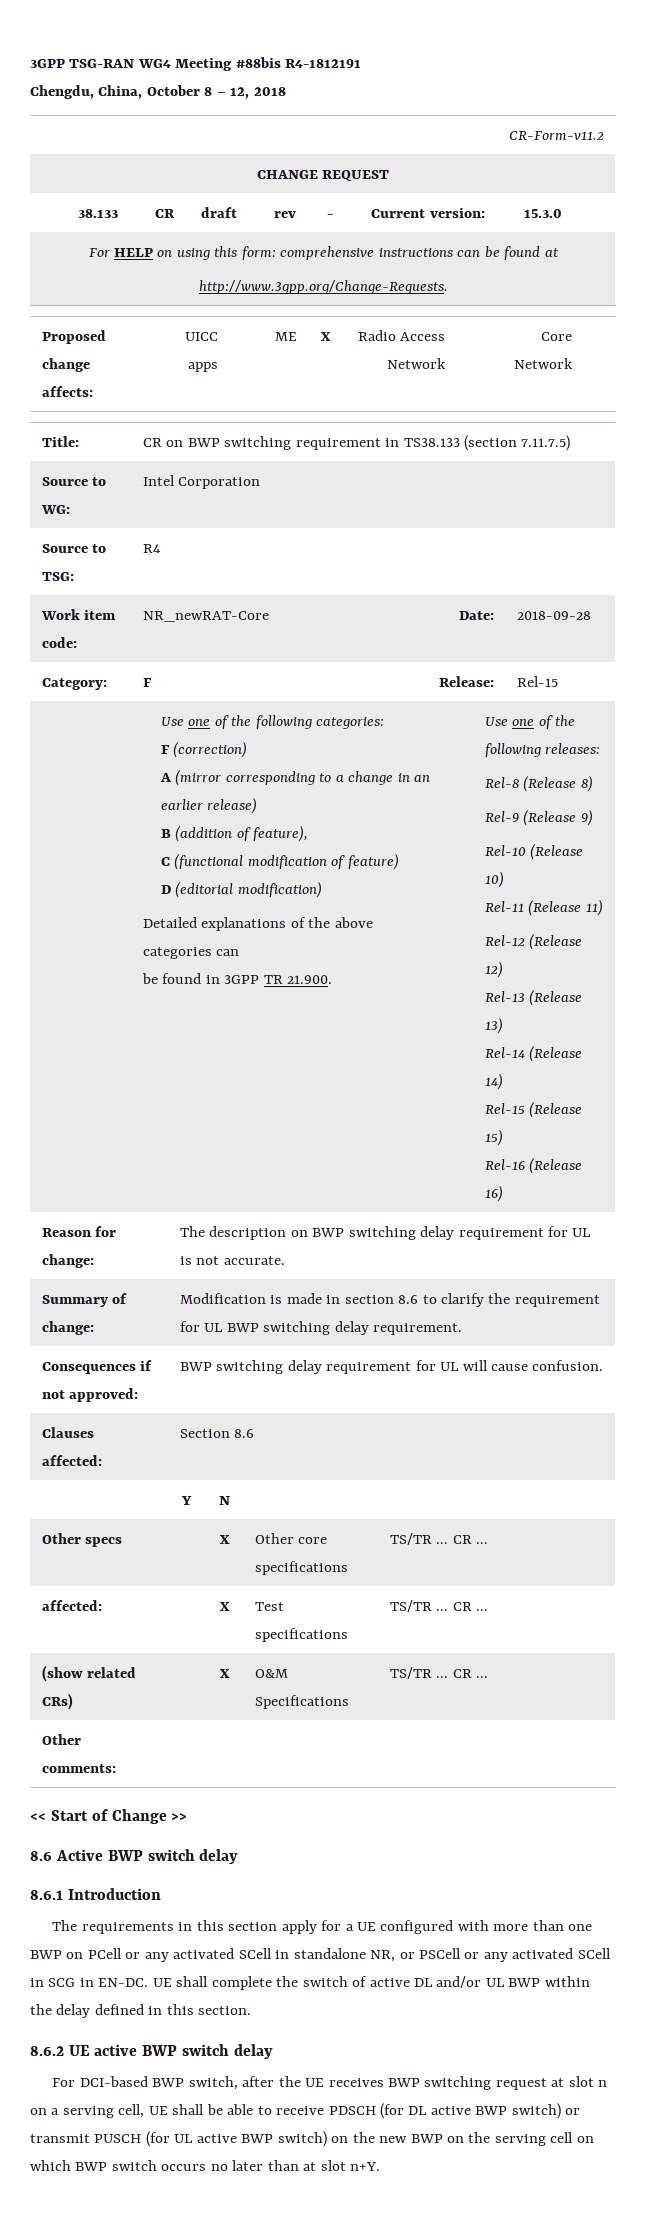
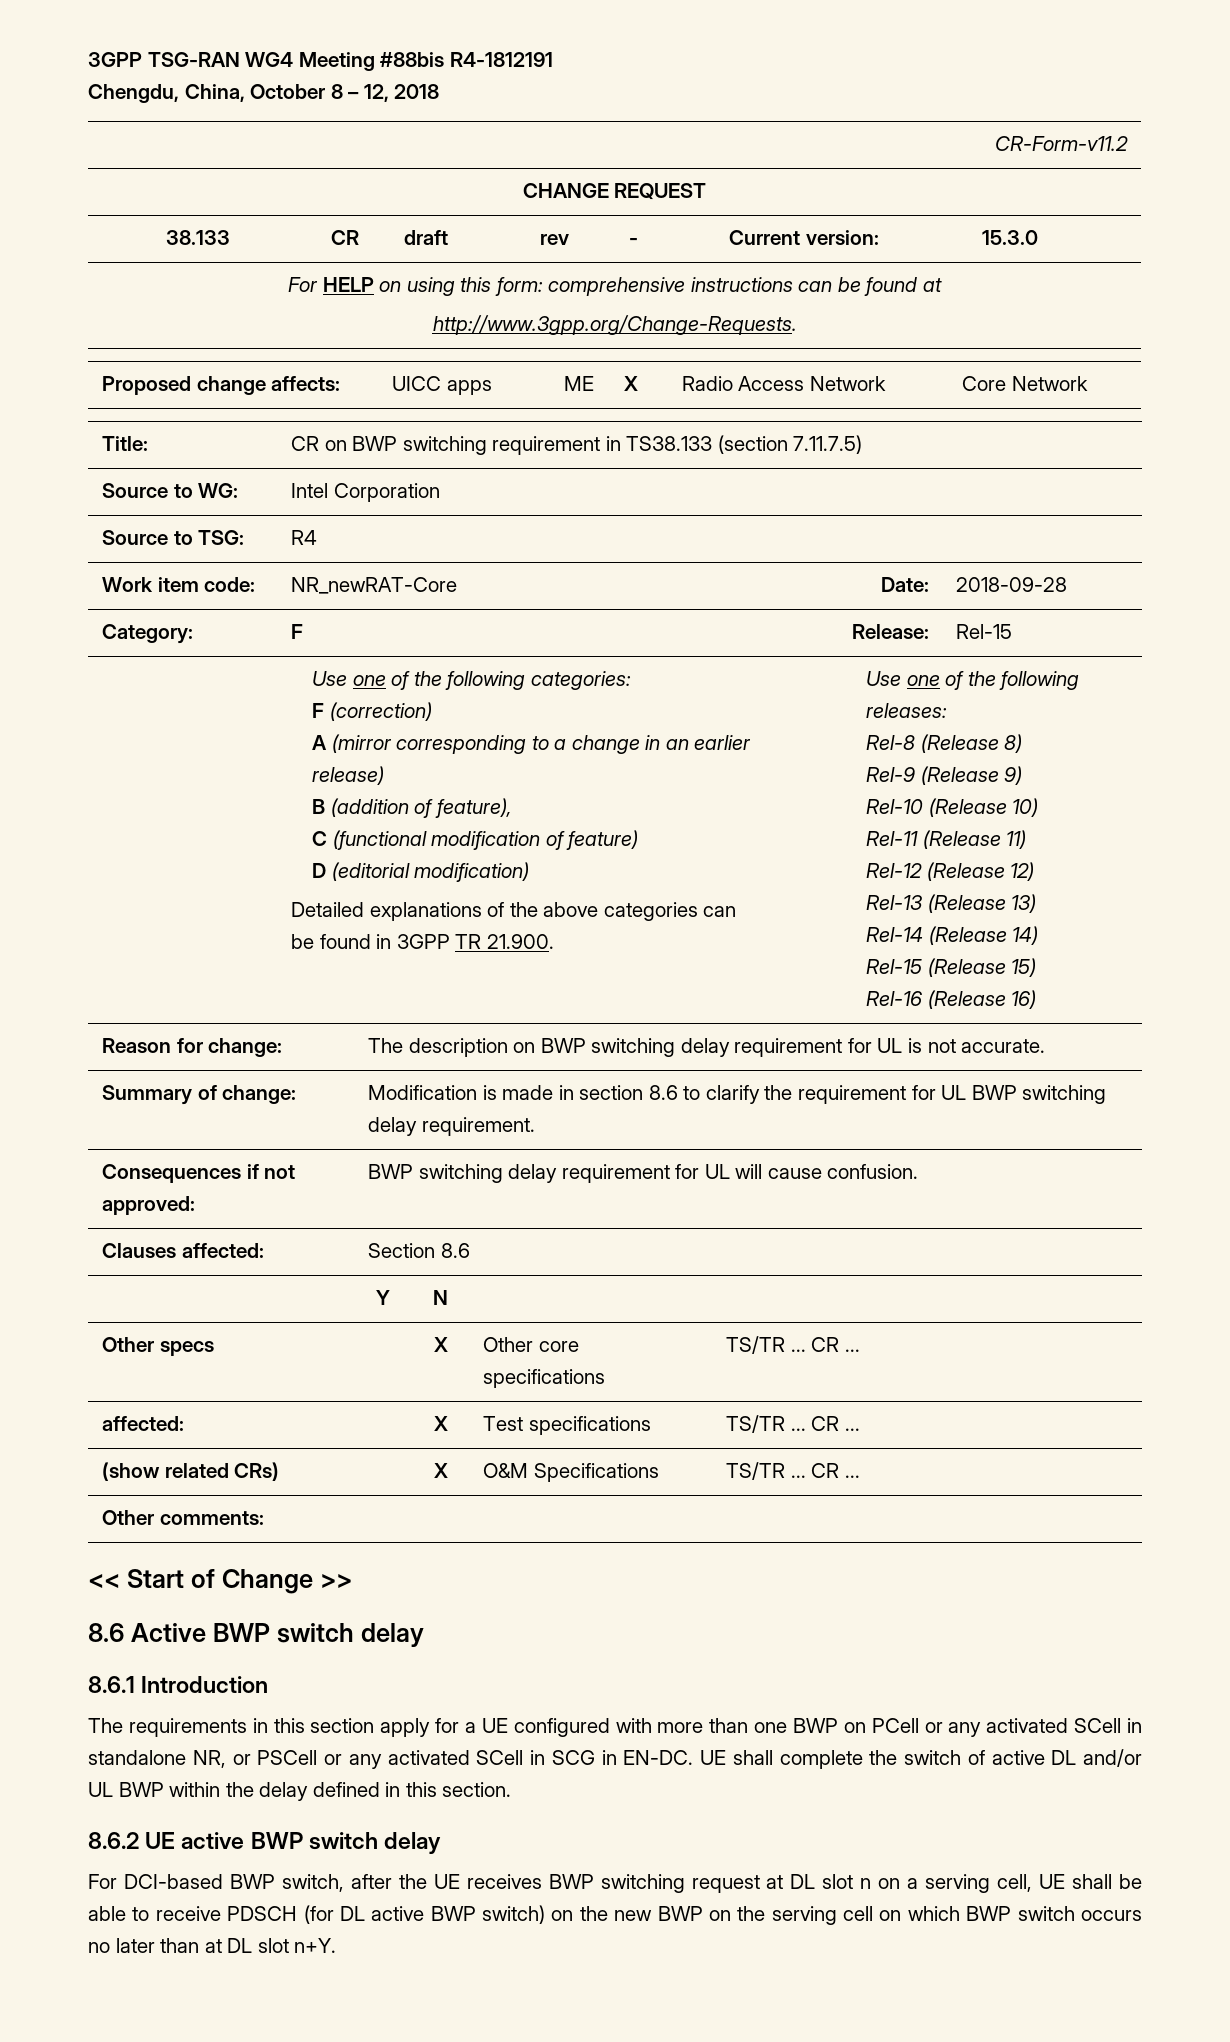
(565, 2082) none -> [790,1874,816,1889] DL
[565,2108,581,2115] [30,2131,327,2147] or transmit PUSCH (for UL active BWP switch) -> (546, 1914) none
(317, 2166) none -> [227,1938,253,1953] DL

